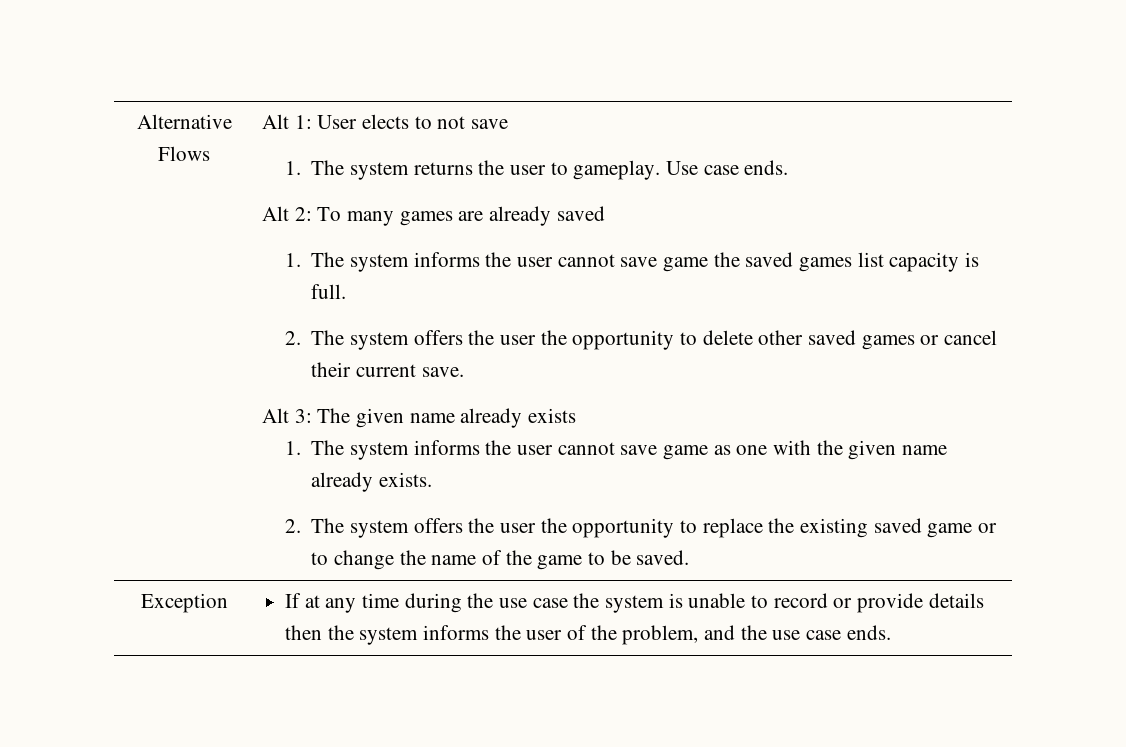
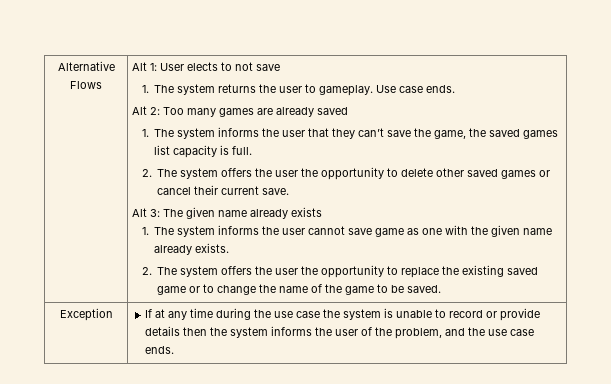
[317,207,342,221] To -> [163,107,185,115] Too
[557,254,709,272] cannot save game -> [308,128,467,139] that they can’t save the game,

